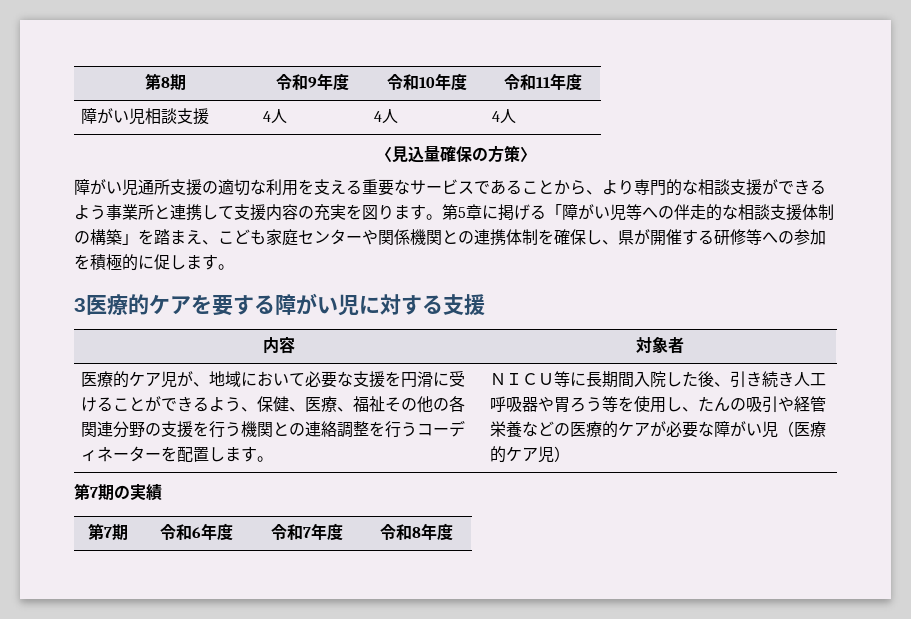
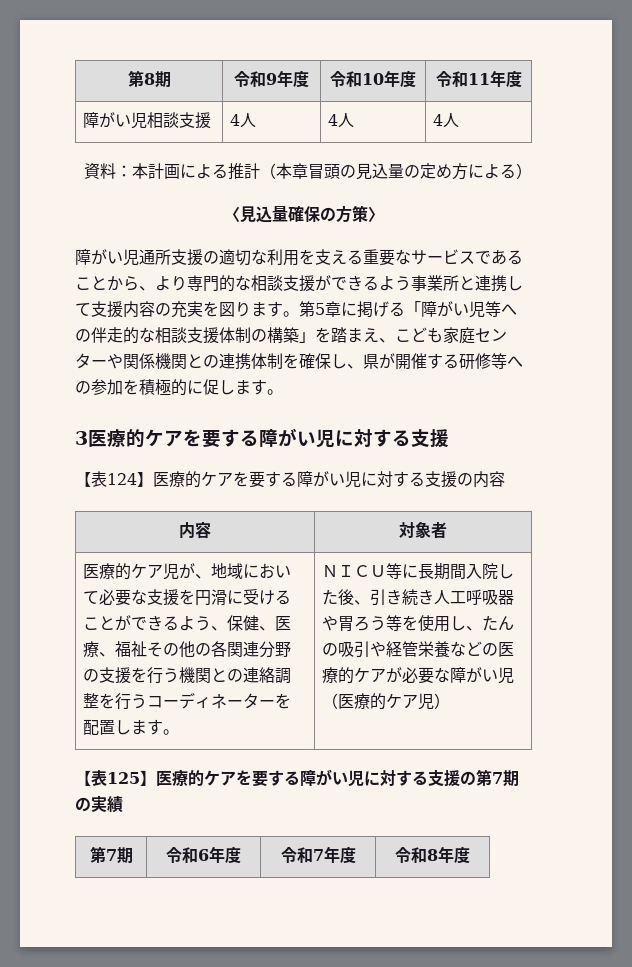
(517, 116) none -> [84,163,532,180] // 資料：本計画による推計（本章冒頭の見込量の定め方による）
(485, 305) none -> [75,471,505,488] // 【表124】医療的ケアを要する障がい児に対する支援の内容
(571, 454) none -> [75,769,476,787] 【表125】医療的ケアを要する障がい児に対する支援の

